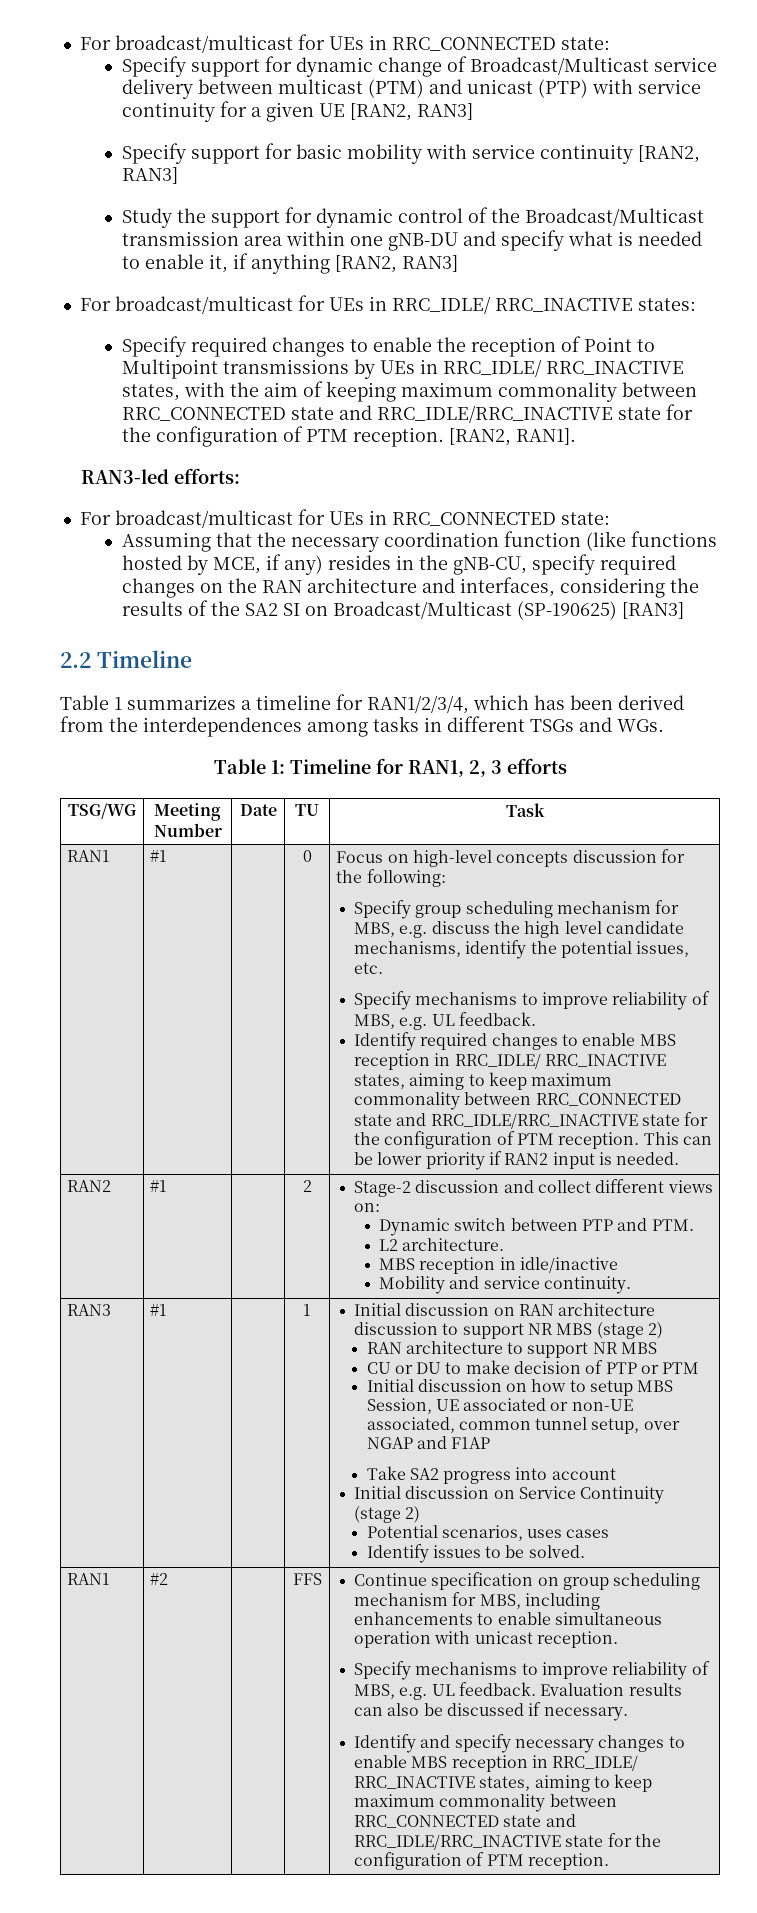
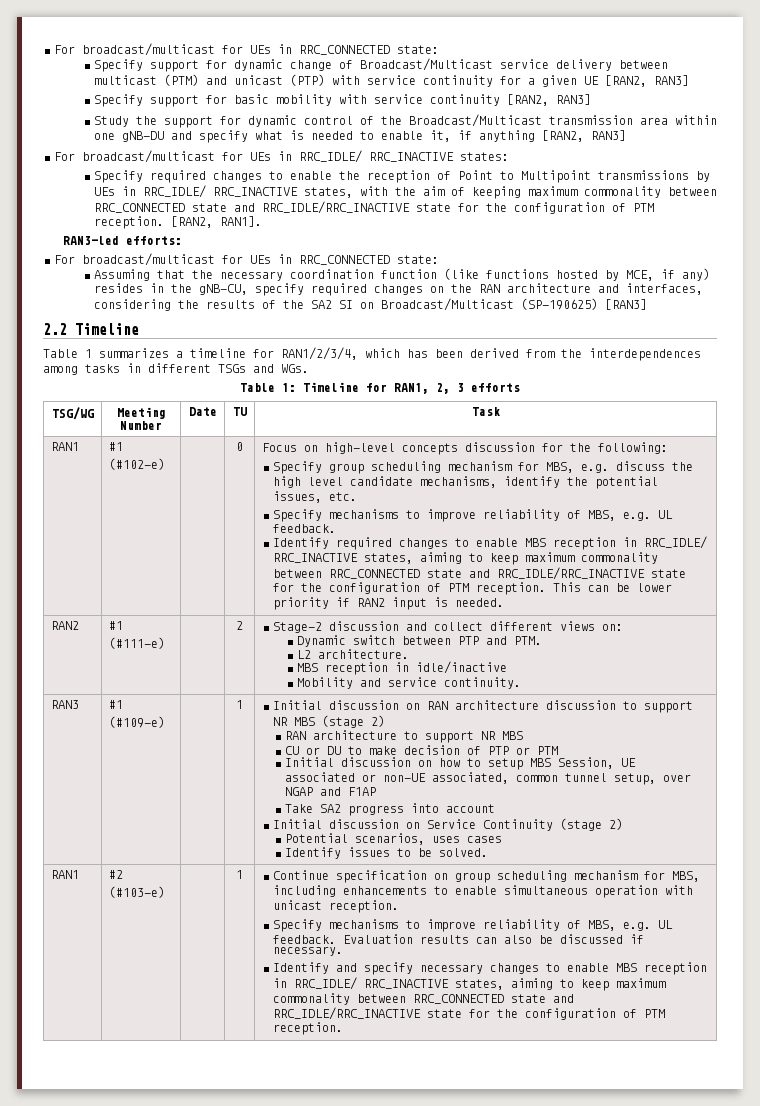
(168, 855) none -> [108,458,165,470] // (#102-e)
(168, 1185) none -> [108,637,165,649] // (#111-e)
(168, 1309) none -> [108,716,165,728] // (#109-e)
[292,1573,322,1585] | | FFS -> [108,886,165,898] [236,870,243,879] // (#103-e) | | 1

